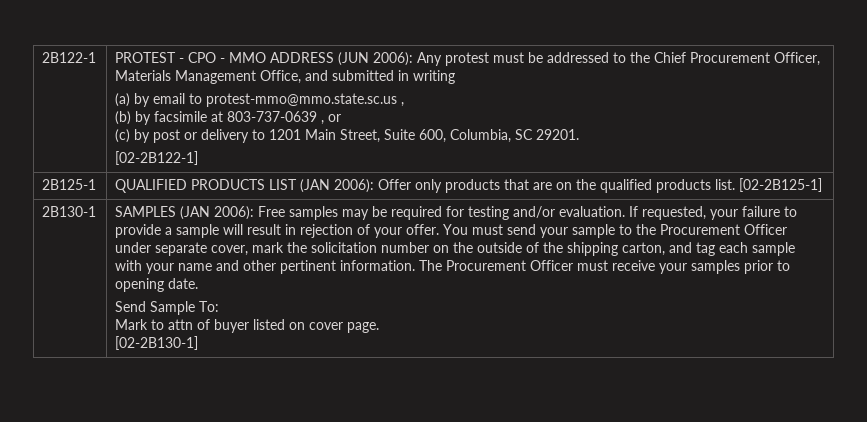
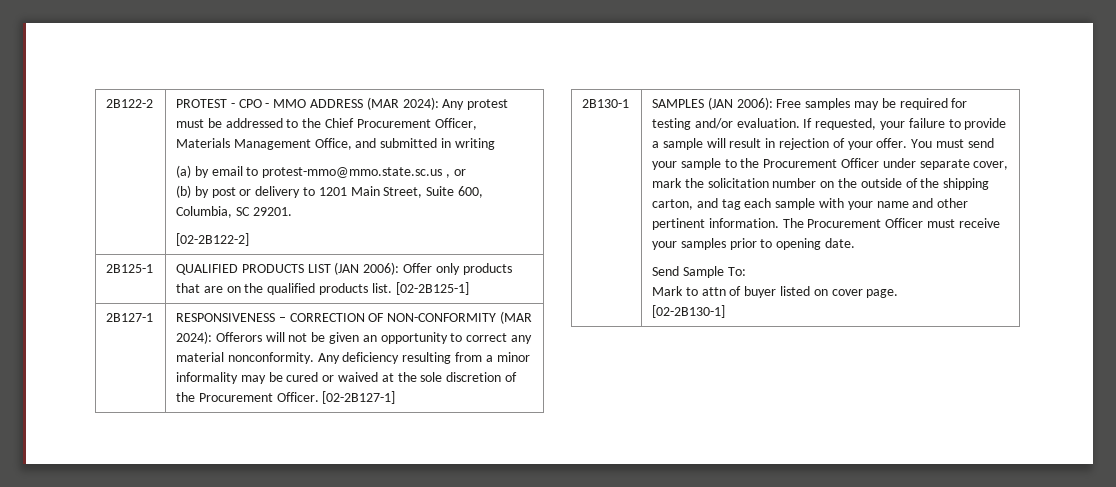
[42,52,97,63] 2B122-1 -> [106,99,154,108] 2B122-2
[338,52,414,66] (JUN 2006): -> [366,97,439,110] (MAR 2024):
(405, 104) none -> [453,169,466,176] or
[154,111,342,125] [115,129,151,143] facsimile at 803-737-0639 , or // (c) by -> (209, 192) none
[115,151,199,165] [02-2B122-1] -> [176,233,250,246] [02-2B122-2]
(823, 185) none -> [106,313,154,322] [176,311,533,324] [176,331,532,344] [176,352,530,364] [176,372,517,384] [176,391,396,404] // 2B127-1 | RESPONSIVENESS – CORRECTION OF NON-CONFORMITY (MAR 2024): Offerors will not be given an opportunity to correct any material nonconformity. Any deficiency resulting from a minor informality may be cured or waived at the sole discretion of the Procurement Officer. [02-2B127-1]

